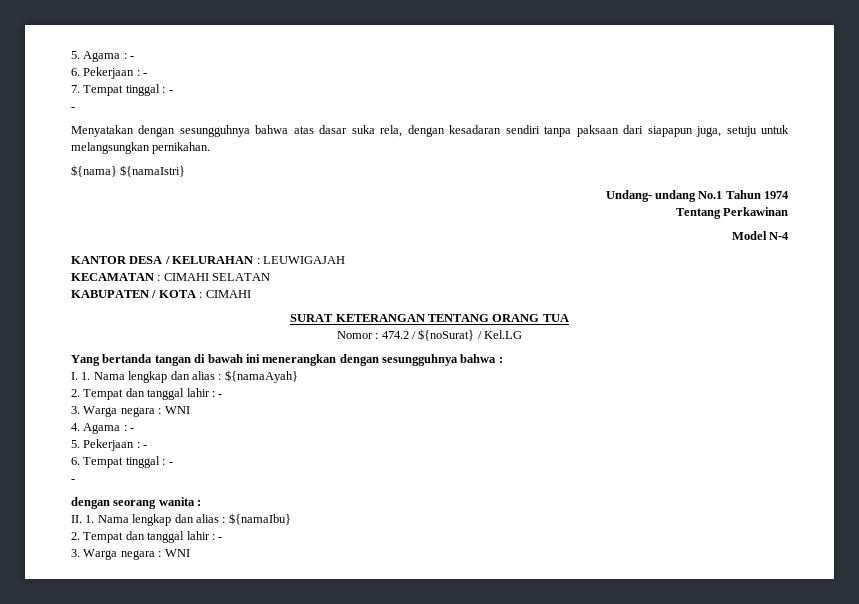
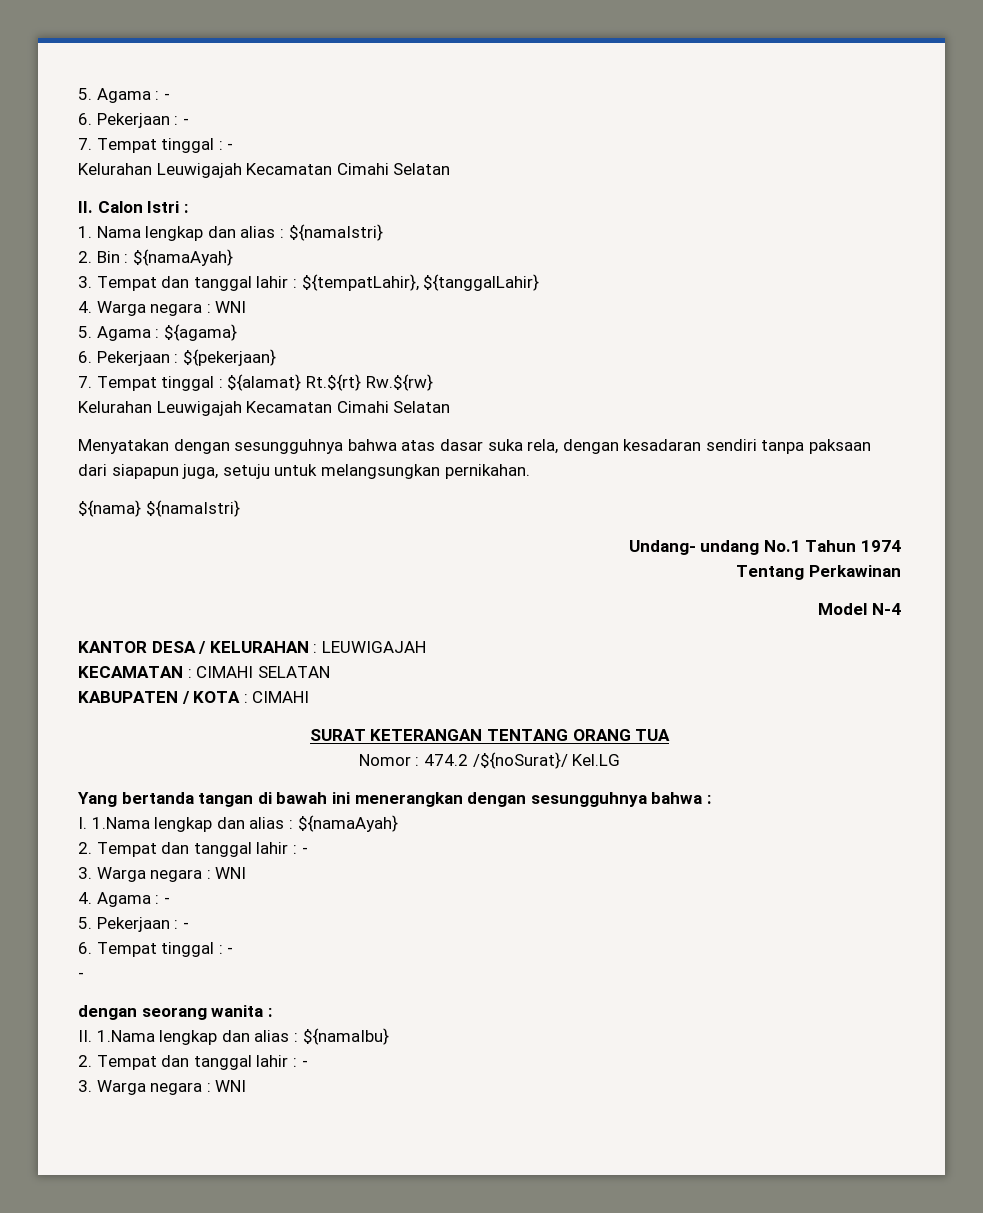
[71,107,75,110] - -> [78,163,451,178] [78,201,188,213] [78,224,383,241] [78,249,233,266] [78,274,540,291] [78,301,247,316] [78,324,237,341] [78,349,276,366] [78,374,433,391] [78,401,451,416] Kelurahan Leuwigajah Kecamatan Cimahi Selatan // II. Calon Istri : // 1. Nama lengkap dan alias : ${namaIstri} // 2. Bin : ${namaAyah} // 3. Tempat dan tanggal lahir : ${tempatLahir}, ${tanggalLahir} // 4. Warga negara : WNI // 5. Agama : ${agama} // 6. Pekerjaan : ${pekerjaan} // 7. Tempat tinggal : ${alamat} Rt.${rt} Rw.${rw} // Kelurahan Leuwigajah Kecamatan Cimahi Selatan
[412,329,482,341] / ${noSurat} / -> [472,752,568,769] /${noSurat}/
[81,372,125,380] 1. Nama -> [91,817,150,829] 1.Nama
[85,515,129,523] 1. Nama -> [96,1030,155,1042] 1.Nama

